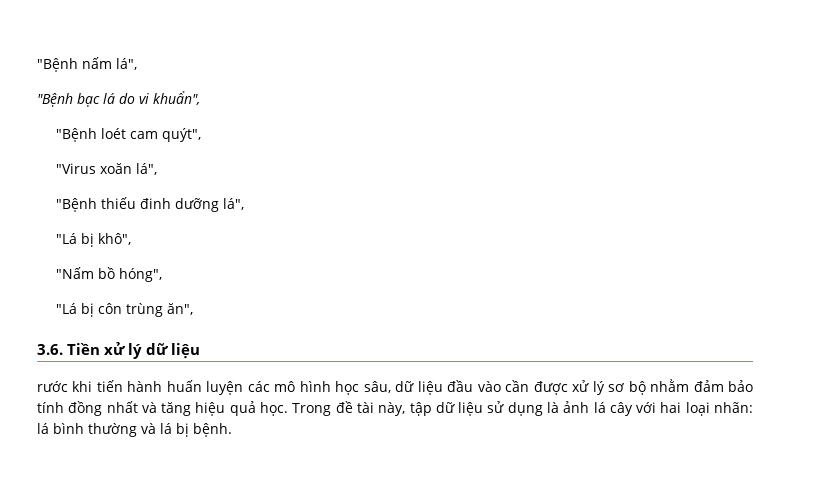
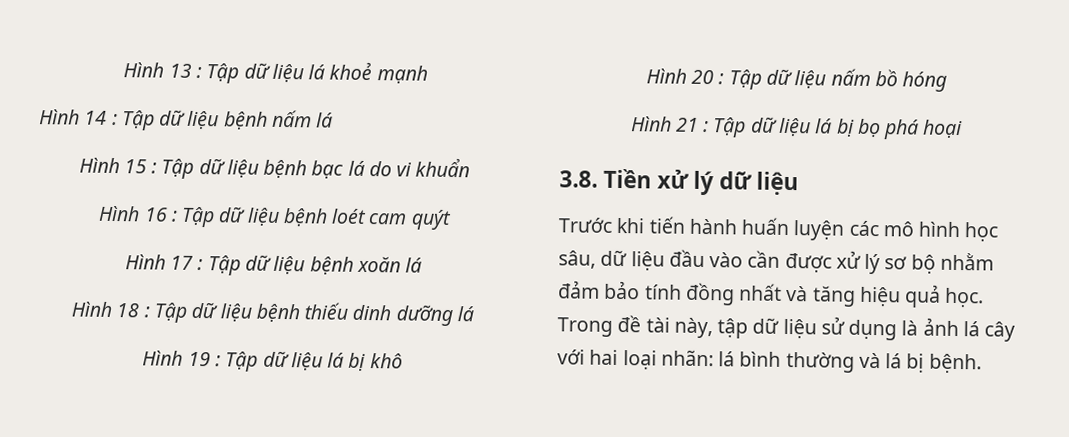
[37,57,137,72] [37,91,200,107] [55,128,201,142] [55,163,157,175] [55,197,244,212] [55,233,131,247] [55,267,162,282] [55,303,193,317] [37,344,63,355] "Bệnh nấm lá", // "Bệnh bạc lá do vi khuẩn", // "Bệnh loét cam quýt", // "Virus xoăn lá", // "Bệnh thiếu đinh dưỡng lá", // "Lá bị khô", // "Nấm bồ hóng", // "Lá bị côn trùng ăn", // 3.6. -> [123,61,428,84] [39,109,334,131] [78,157,471,179] [98,205,452,231] [124,254,423,276] [71,301,474,327] [142,350,403,372] [645,68,948,92] [630,116,964,140] [559,170,598,188] Hình 13 : Tập dữ liệu lá khoẻ mạnh // Hình 14 : Tập dữ liệu bệnh nấm lá // Hình 15 : Tập dữ liệu bệnh bạc lá do vi khuẩn // Hình 16 : Tập dữ liệu bệnh loét cam quýt // Hình 17 : Tập dữ liệu bệnh xoăn lá // Hình 18 : Tập dữ liệu bệnh thiếu dinh dưỡng lá // Hình 19 : Tập dữ liệu lá bị khô // Hình 20 : Tập dữ liệu nấm bồ hóng // Hình 21 : Tập dữ liệu lá bị bọ phá hoại // 3.8.
[37,381,68,392] rước -> [558,217,613,233] Trước

